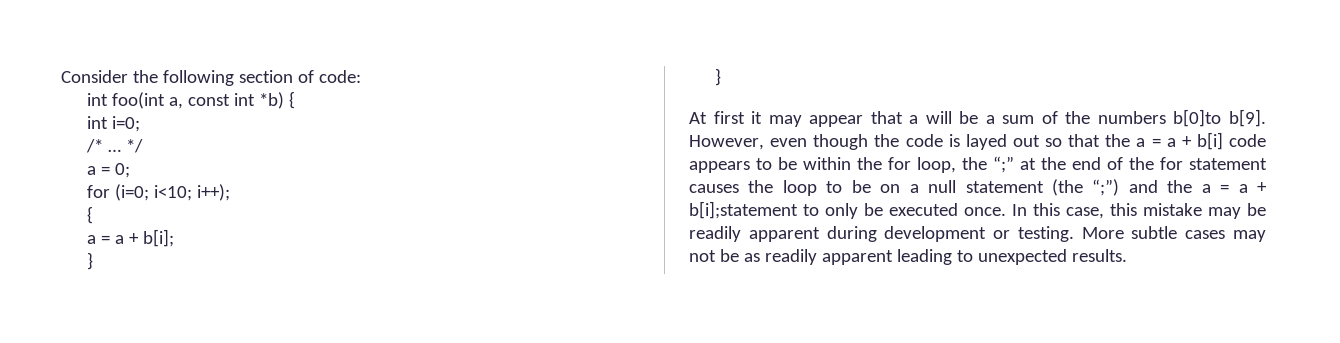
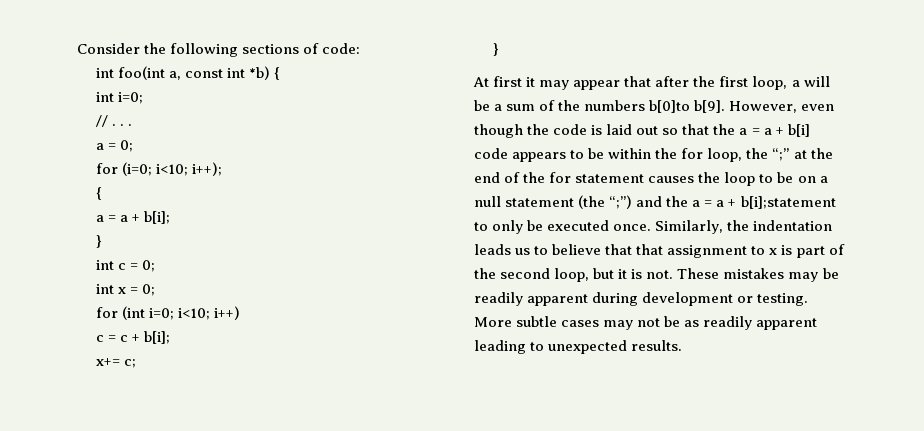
[238,70,293,83] section -> [242,44,300,54] sections
[85,139,143,153] /* … */ -> [96,115,133,127] // . . .
(93, 261) none -> [96,260,156,272] [96,284,156,296] [96,306,241,320] [96,331,171,344] [96,358,137,368] // int c = 0; // int x = 0; // for (int i=0; i<10; i++) // c = c + b[i]; // x+= c;
(903, 117) none -> [655,76,788,90] after the first loop,
[965,134,1007,150] layed -> [606,124,633,135] laid
[1012,203,1202,219] In this case, this mistake -> [655,220,833,234] [474,244,845,258] [474,268,785,282] Similarly, the indentation leads us to believe that that assignment to x is part of the second loop, but it is not. These mistakes

